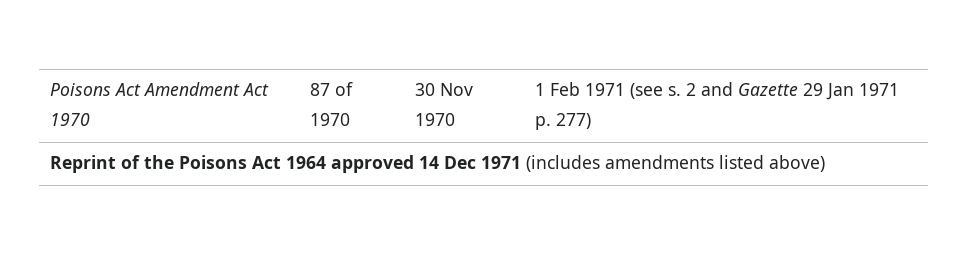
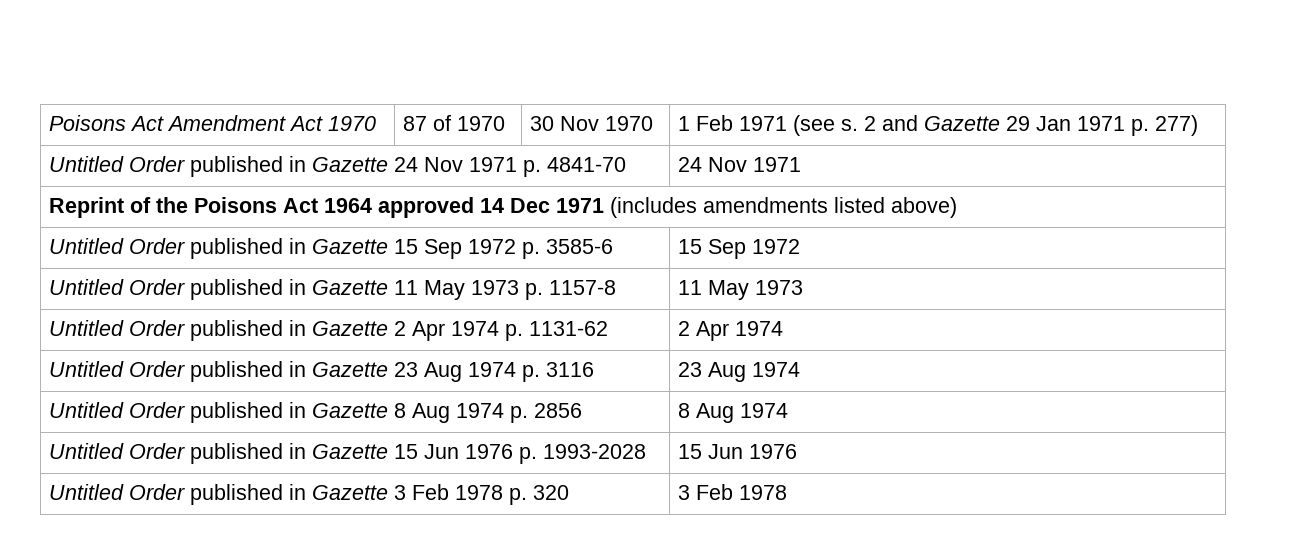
(592, 121) none -> [48,156,626,177] [677,157,801,172] // Untitled Order published in Gazette 24 Nov 1971 p. 4841-70 | 24 Nov 1971
(826, 163) none -> [48,238,613,259] [677,239,800,259] [48,279,616,300] [677,280,803,300] [48,320,608,341] [677,321,783,341] [48,361,594,382] [677,362,800,382] [48,402,582,423] [677,403,788,423] [48,443,646,464] [677,444,797,459] [48,484,569,505] [677,484,787,500] // Untitled Order published in Gazette 15 Sep 1972 p. 3585-6 | 15 Sep 1972 // Untitled Order published in Gazette 11 May 1973 p. 1157-8 | 11 May 1973 // Untitled Order published in Gazette 2 Apr 1974 p. 1131-62 | 2 Apr 1974 // Untitled Order published in Gazette 23 Aug 1974 p. 3116 | 23 Aug 1974 // Untitled Order published in Gazette 8 Aug 1974 p. 2856 | 8 Aug 1974 // Untitled Order published in Gazette 15 Jun 1976 p. 1993-2028 | 15 Jun 1976 // Untitled Order published in Gazette 3 Feb 1978 p. 320 | 3 Feb 1978

